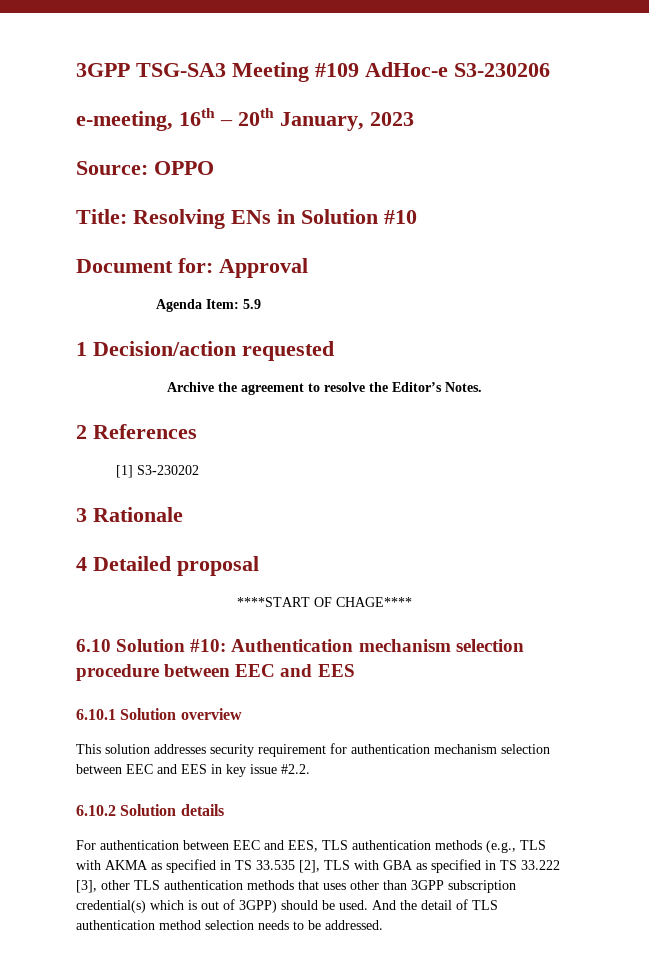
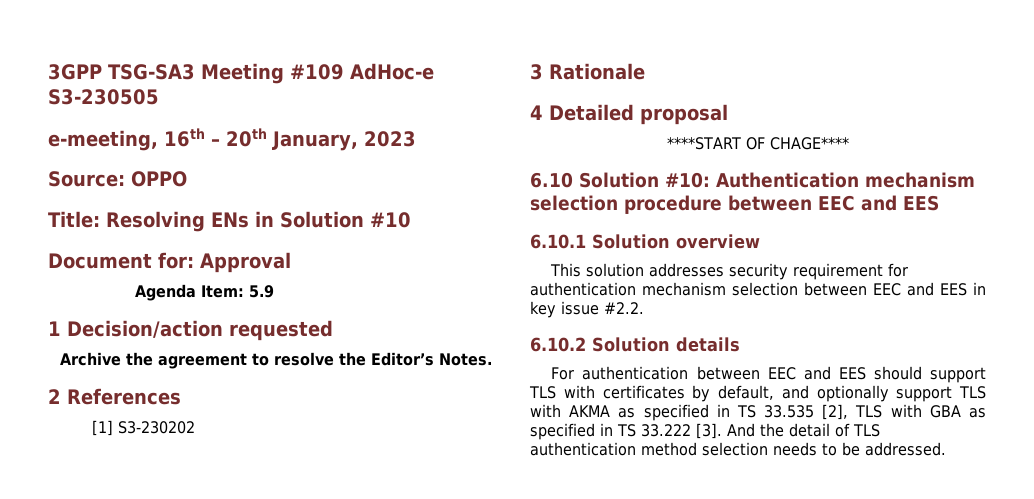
[454,63,550,77] S3-230206 -> [48,89,159,105] S3-230505
[288,840,516,853] EES, TLS authentication methods (e.g., -> [838,366,986,383] [529,385,953,402] EES should support TLS with certificates by default, and optionally support
[76,880,516,893] [76,899,368,913] [3], other TLS authentication methods that uses other than 3GPP subscription credential(s) which is out of 3GPP) should be used. -> [696,423,722,439] [3].

